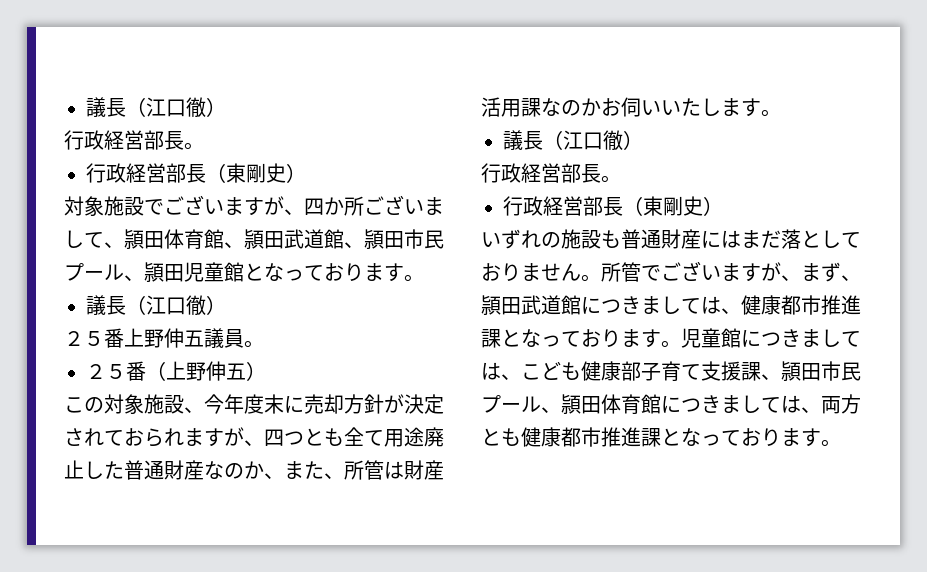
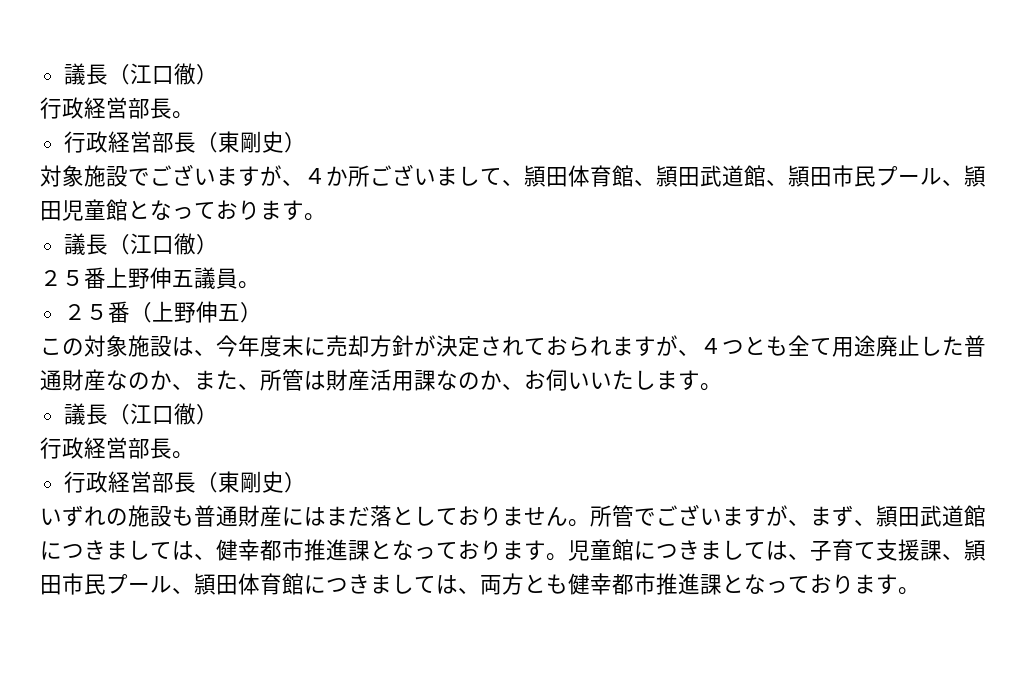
[304,198,324,216] 四 -> [304,168,326,184] ４
(184, 404) none -> [172,337,194,356] は
[264,429,284,447] 四 -> [700,338,722,354] ４
(601, 107) none -> [502,383,524,390] 、
[761,295,781,315] 康 -> [238,539,260,561] 幸
[521,361,641,381] こども健康部 -> (810, 556) none
[541,427,561,447] 康 -> [590,573,612,595] 幸

